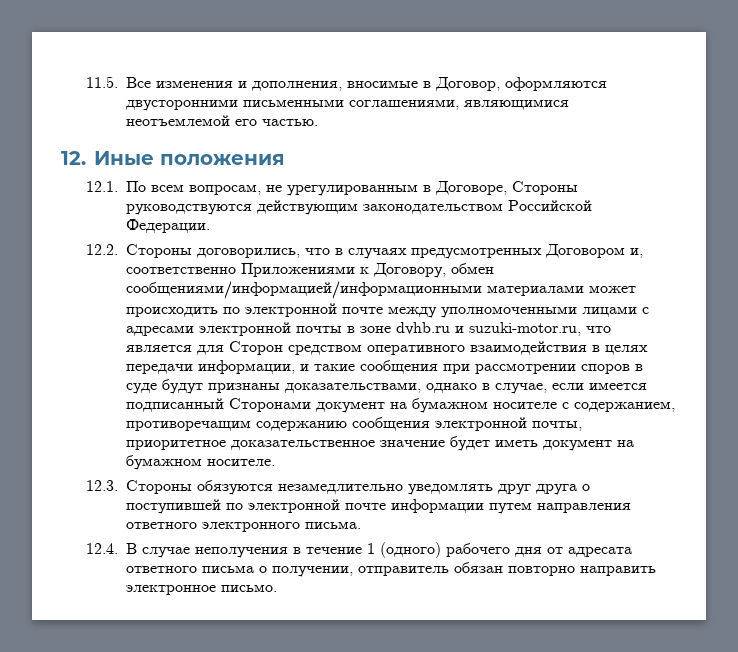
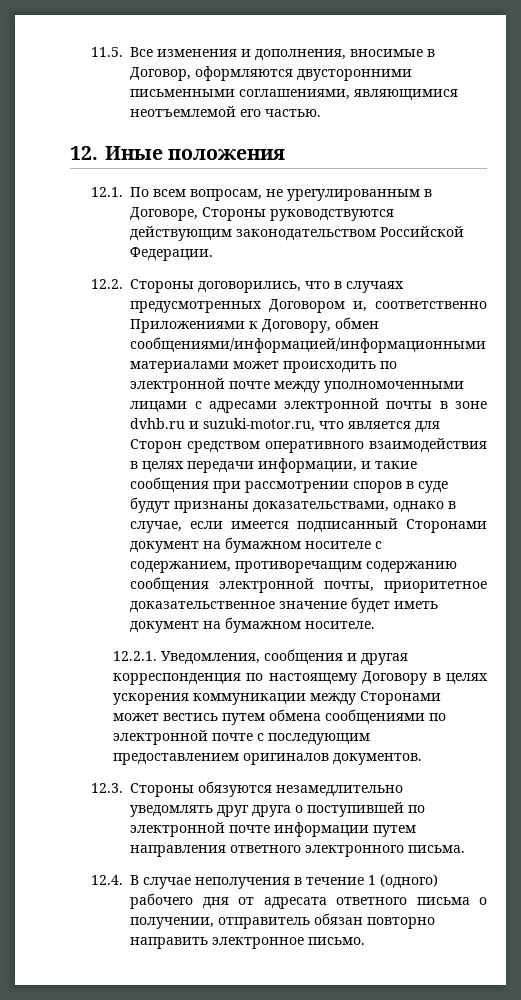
(275, 462) none -> [112,649,408,665] [112,671,489,685] [112,691,441,705] [112,709,446,725] [112,730,370,745] [112,753,422,765] // 12.2.1. Уведомления, сообщения и другая корреспонденция по настоящему Договору в целях ускорения коммуникации между Сторонами может вестись путем обмена сообщениями по электронной почте с последующим предоставлением оригиналов документов.

